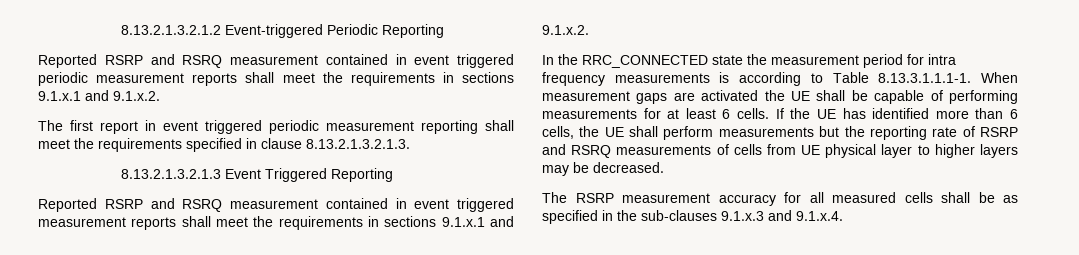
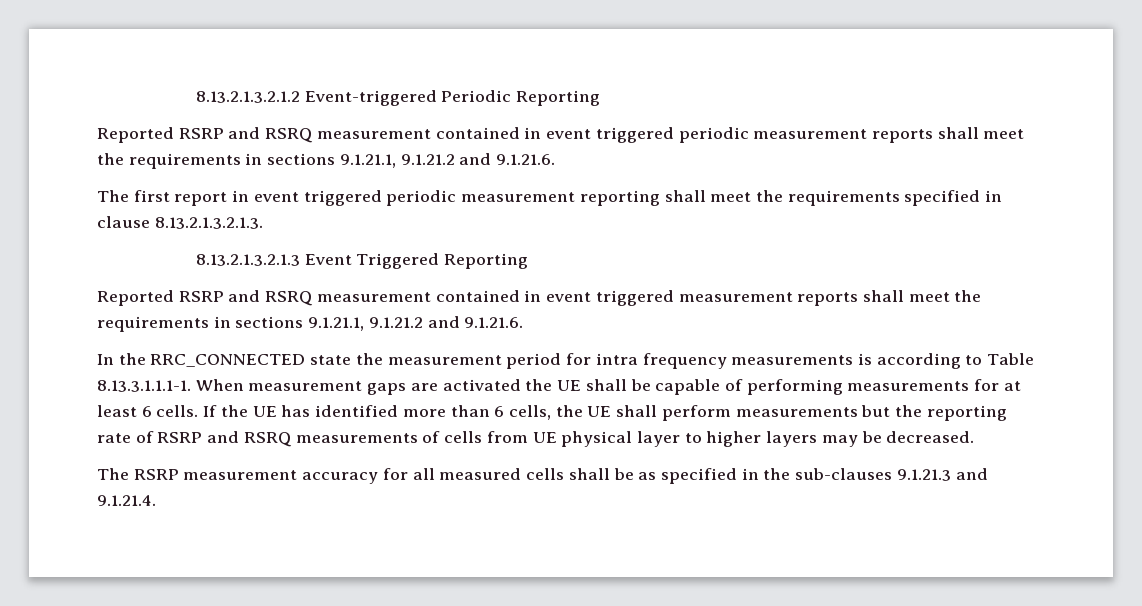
[38,90,160,101] 9.1.x.1 and 9.1.x.2. -> [339,153,556,168] 9.1.21.1, 9.1.21.2 and 9.1.21.6.
[441,216,514,227] [542,25,589,35] 9.1.x.1 and 9.1.x.2. -> [308,316,524,331] 9.1.21.1, 9.1.21.2 and 9.1.21.6.
[721,210,843,221] 9.1.x.3 and 9.1.x.4. -> [896,468,988,481] [97,495,156,506] 9.1.21.3 and 9.1.21.4.

